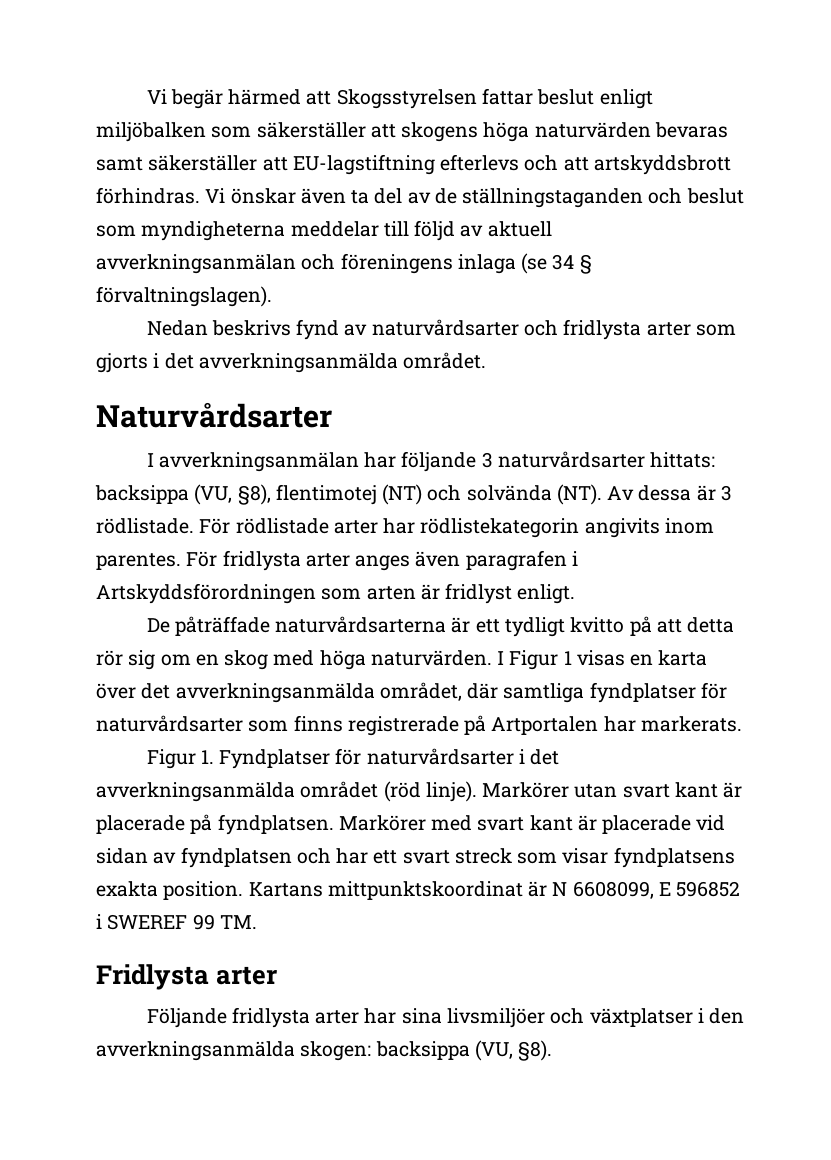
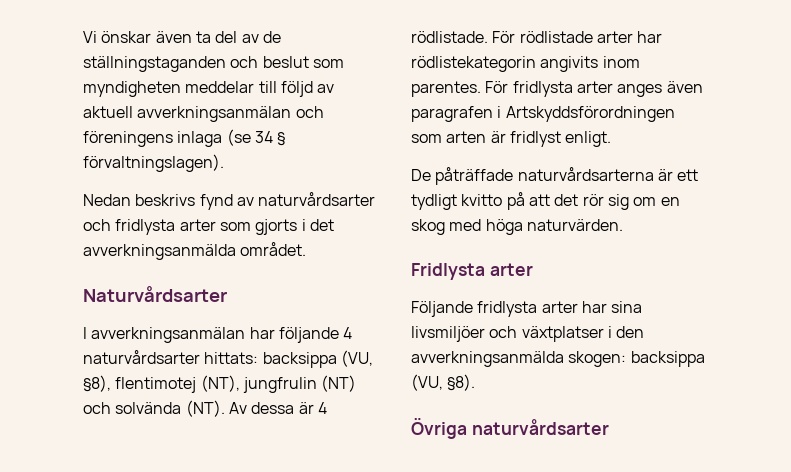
[146,88,653,109] [96,122,728,142] [96,154,731,175] [96,187,226,204] Vi begär härmed att Skogsstyrelsen fattar beslut enligt miljöbalken som säkerställer att skogens höga naturvärden bevaras samt säkerställer att EU-lagstiftning efterlevs och att artskyddsbrott förhindras. Vi -> [83,31,97,43] Vi
[141,221,286,241] myndigheterna -> [83,81,181,97] myndigheten
[481,452,493,468] 3 -> [343,327,353,339] 4
(377, 494) none -> [200,375,317,393] (NT), jungfrulin
[720,485,732,501] 3 -> [317,402,327,414] 4
[687,617,735,633] detta -> [554,194,579,206] det
[497,650,708,670] [96,682,727,703] [96,715,742,736] [146,748,560,769] [96,781,743,802] [96,814,726,835] [96,847,735,868] [96,881,741,900] [96,914,257,930] I Figur 1 visas en karta över det avverkningsanmälda området, där samtliga fyndplatser för naturvårdsarter som finns registrerade på Artportalen har markerats. // Figur 1. Fyndplatser för naturvårdsarter i det avverkningsanmälda området (röd linje). Markörer utan svart kant är placerade på fyndplatsen. Markörer med svart kant är placerade vid sidan av fyndplatsen och har ett svart streck som visar fyndplatsens exakta position. Kartans mittpunktskoordinat är N 6608099, E 596852 i SWEREF 99 TM. -> (623, 225) none
(553, 1050) none -> [411,418,609,439] // Övriga naturvårdsarter

